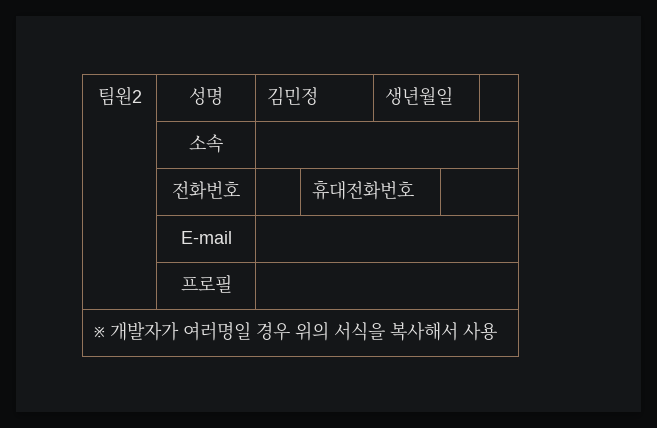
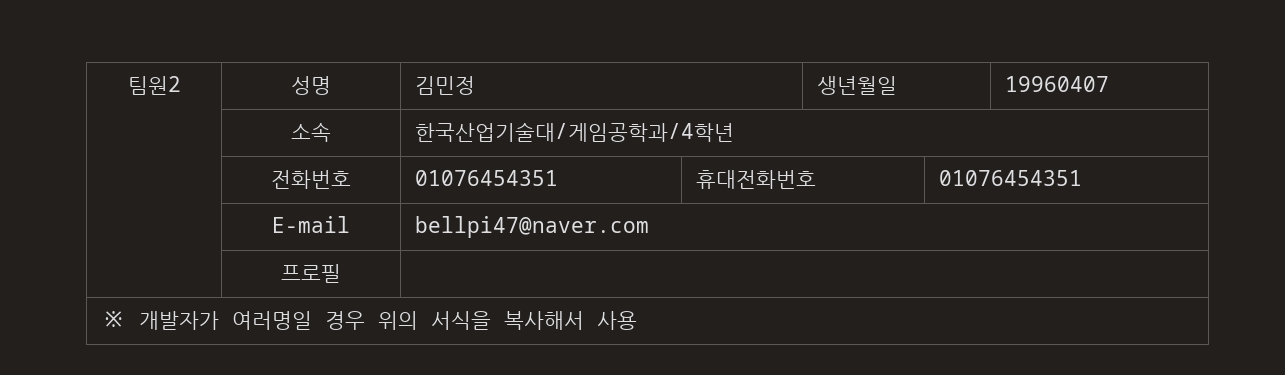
(453, 95) none -> [1005,76,1110,92] 19960407
(223, 143) none -> [415,122,735,142] 한국산업기술대/게임공학과/4학년
(240, 190) none -> [415,170,559,186] 01076454351
(414, 190) none -> [939,170,1083,186] 01076454351
(232, 237) none -> [415,216,650,238] bellpi47@naver.com

